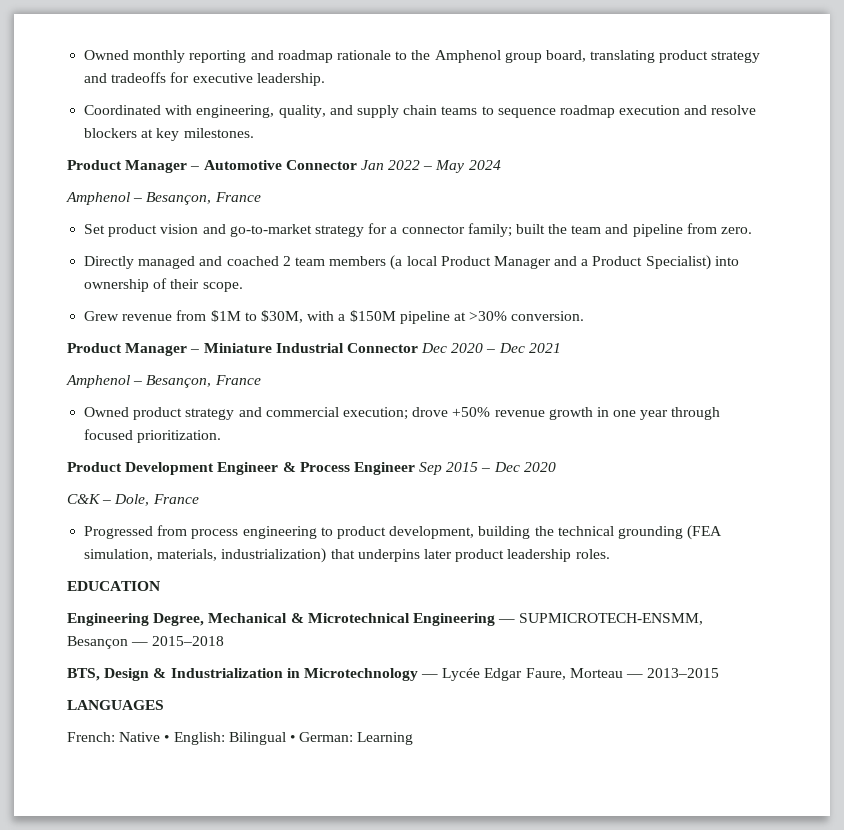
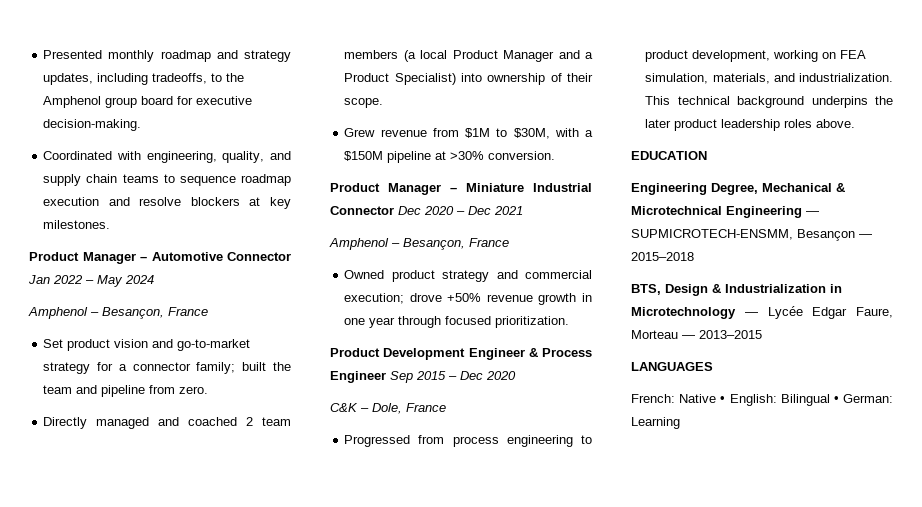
[84,50,761,63] [84,72,167,83] Owned monthly reporting and roadmap rationale to the Amphenol group board, translating product strategy and tradeoffs -> [43,50,291,62] [43,73,245,85] [43,96,174,108] Presented monthly roadmap and strategy updates, including tradeoffs, to the Amphenol group board
[256,73,325,86] leadership. -> [43,119,142,131] decision-making.
[478,525,723,540] [84,548,420,563] building the technical grounding (FEA simulation, materials, industrialization) that underpins -> [773,50,867,62] [645,73,893,84] [645,96,893,108] working on FEA simulation, materials, and industrialization. This technical background underpins the
[575,549,610,559] roles. -> [784,119,856,128] roles above.

